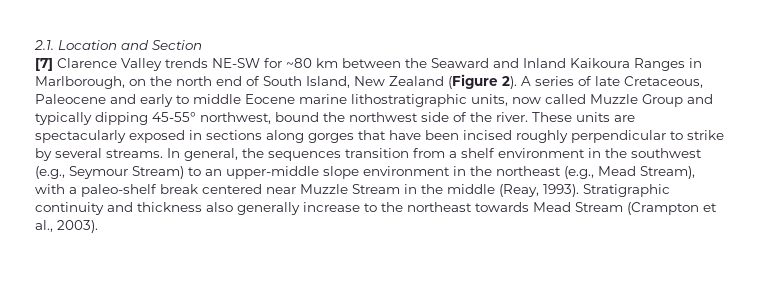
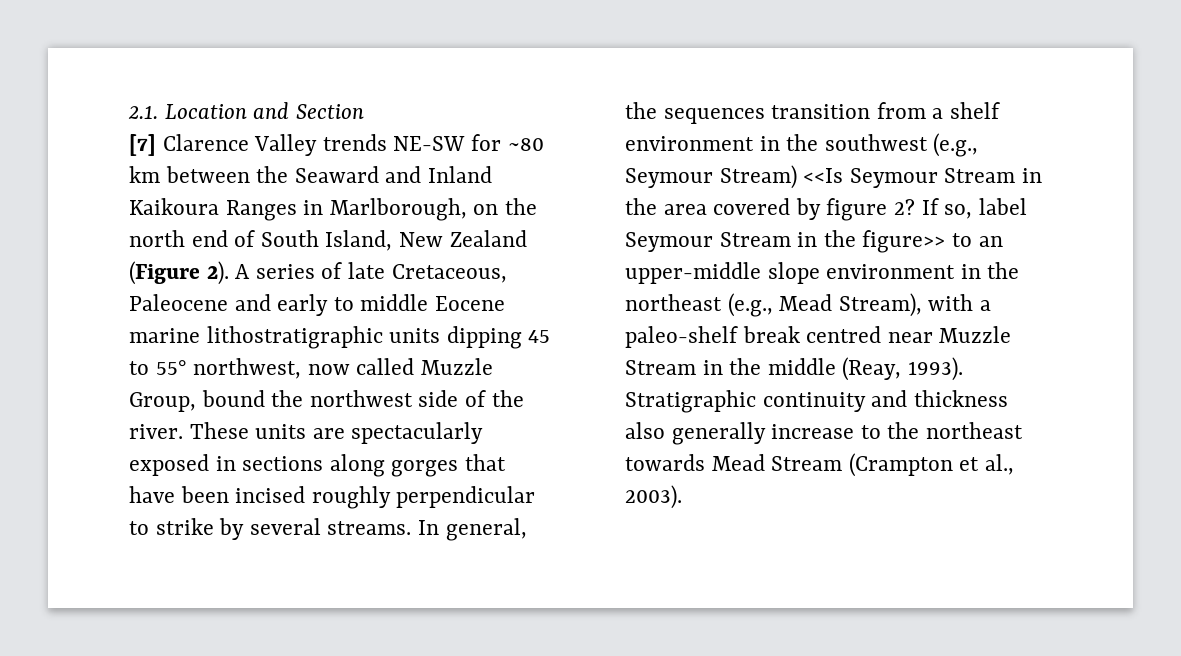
[471,94,713,107] [35,112,271,125] units, now called Muzzle Group and typically dipping 45-55° northwest, -> [389,326,551,349] [129,358,494,379] [129,392,196,412] units dipping 45 to 55° northwest, now called Muzzle Group,
(184, 172) none -> [803,168,1043,188] [625,198,1027,221] [625,230,946,253] <<Is Seymour Stream in the area covered by figure 2? If so, label Seymour Stream in the figure>>
[202,184,262,194] centered -> [806,326,882,343] centred

